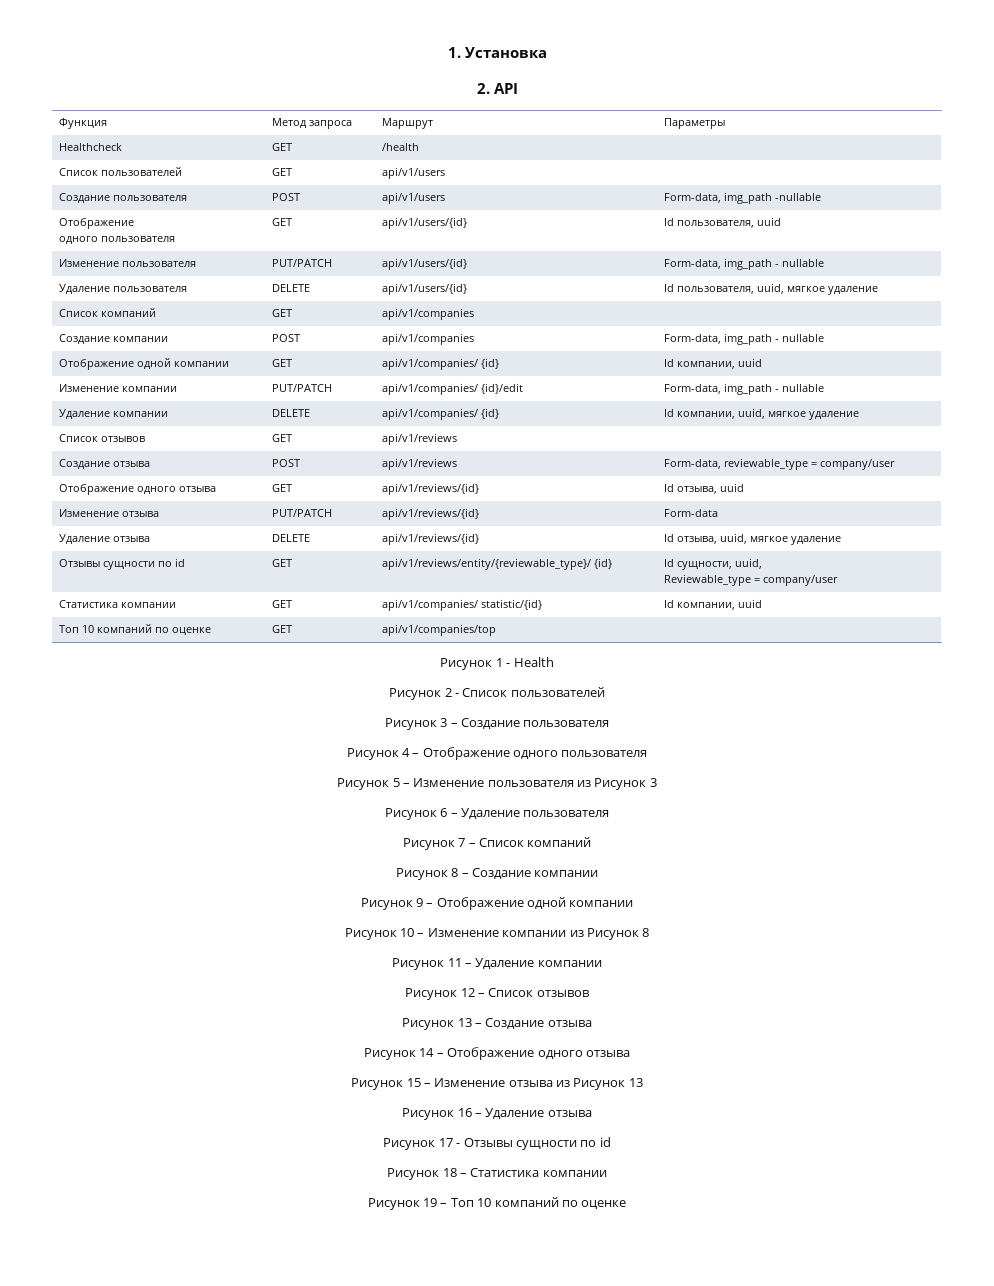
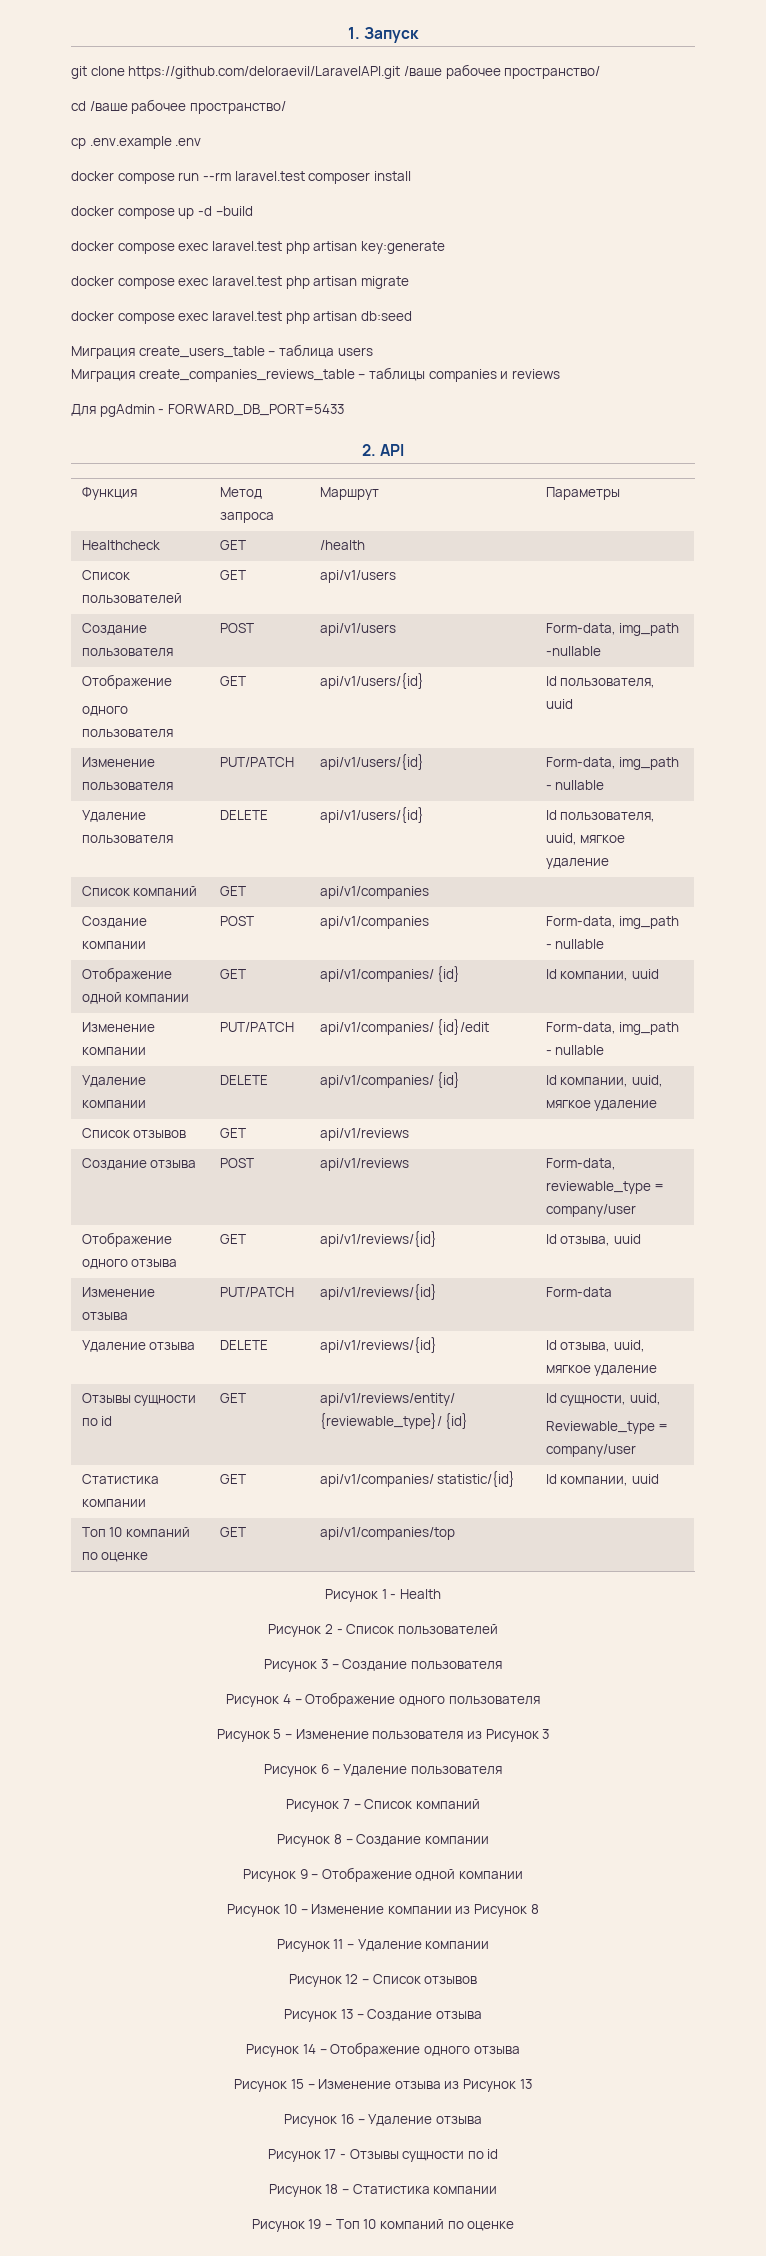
[464,47,547,58] Установка -> [364,27,420,43] [71,64,601,79] [71,99,286,114] [71,136,202,149] [71,171,411,184] [71,206,253,219] [71,241,445,254] [71,276,409,289] [71,311,412,324] [71,344,373,359] [71,367,560,382] [71,404,344,417] Запуск // git clone https://github.com/deloraevil/LaravelAPI.git /ваше рабочее пространство/ // cd /ваше рабочее пространство/ // cp .env.example .env // docker compose run --rm laravel.test composer install // docker compose up -d –build // docker compose exec laravel.test php artisan key:generate // docker compose exec laravel.test php artisan migrate // docker compose exec laravel.test php artisan db:seed // Миграция create_users_table – таблица users // Миграция create_companies_reviews_table – таблицы companies и reviews // Для pgAdmin - FORWARD_DB_PORT=5433

